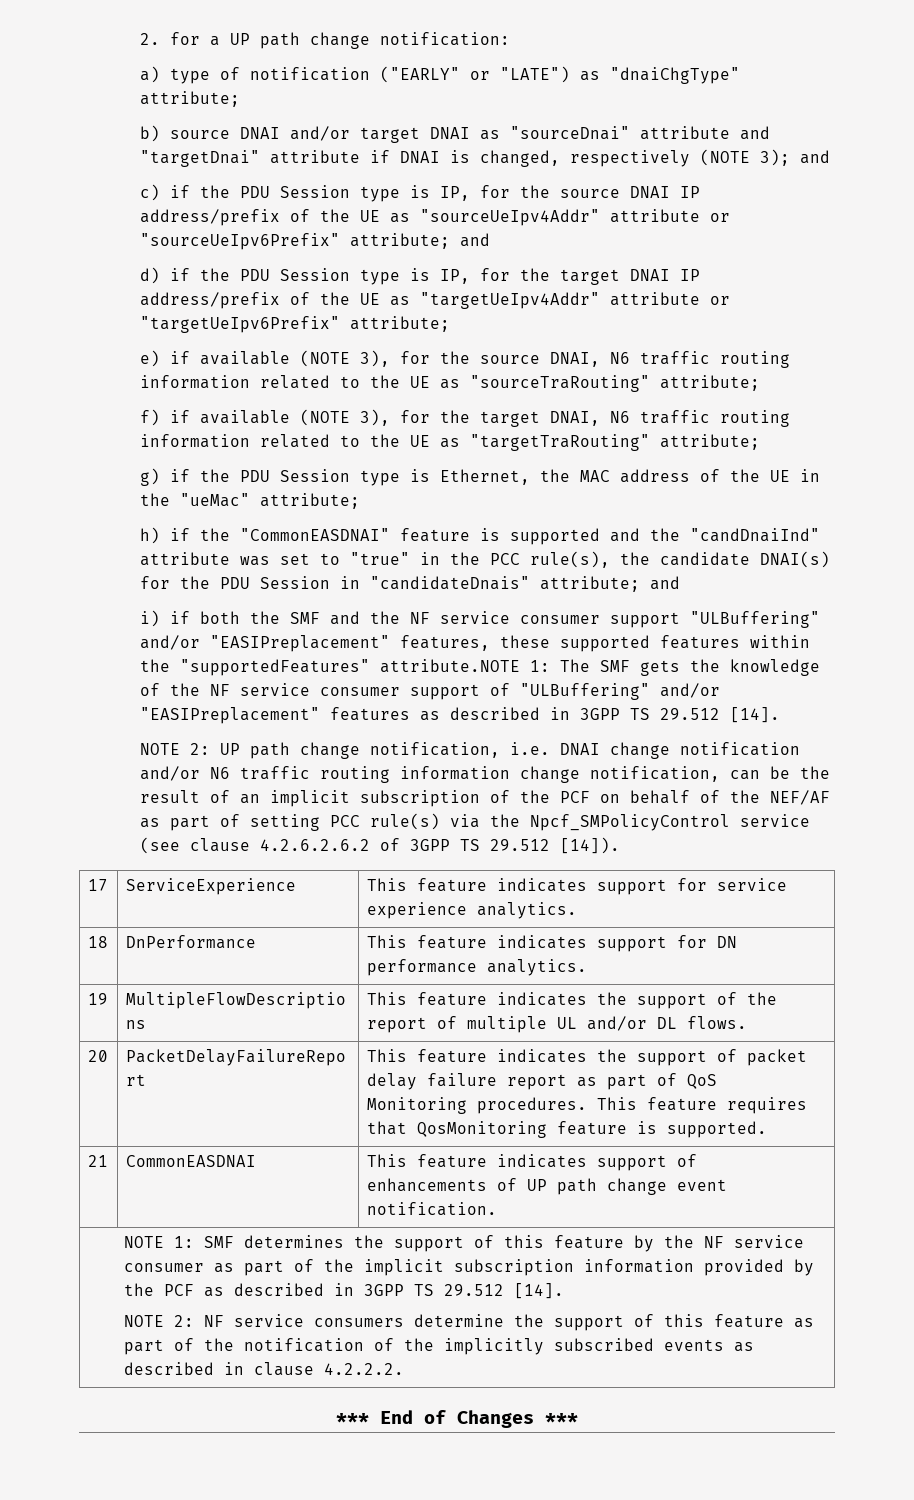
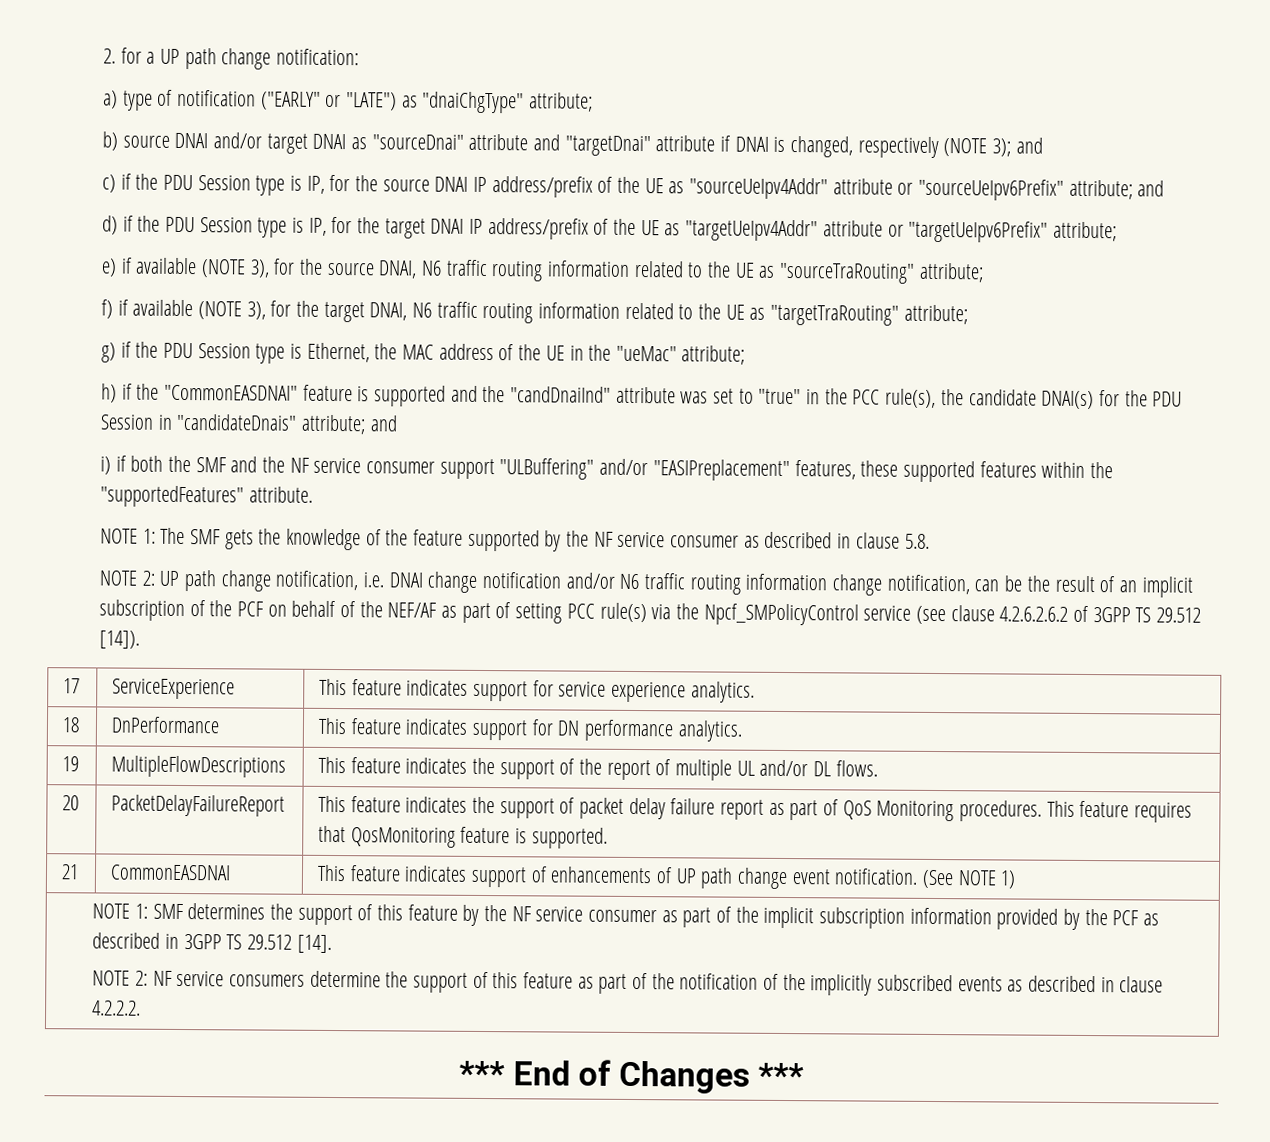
[379,659,520,673] attribute.NOTE -> [248,486,313,503] [100,528,139,544] attribute. // NOTE
[209,683,720,700] [139,707,780,724] NF service consumer support of "ULBuffering" and/or "EASIPreplacement" features as described in 3GPP TS 29.512 [14]. -> [413,529,930,552] feature supported by the NF service consumer as described in clause 5.8.
(497, 1209) none -> [922,869,1017,889] (See NOTE 1)

